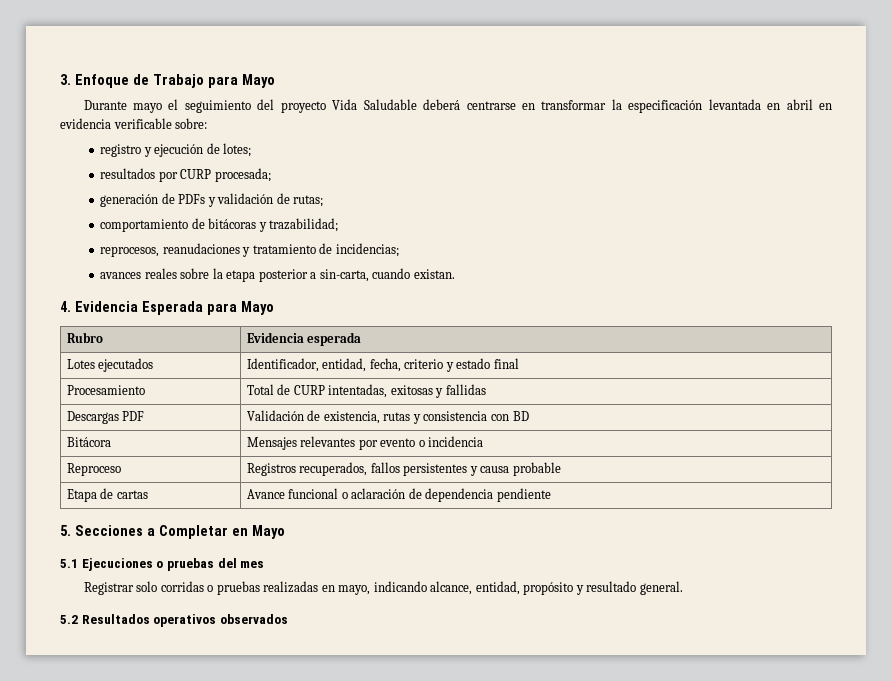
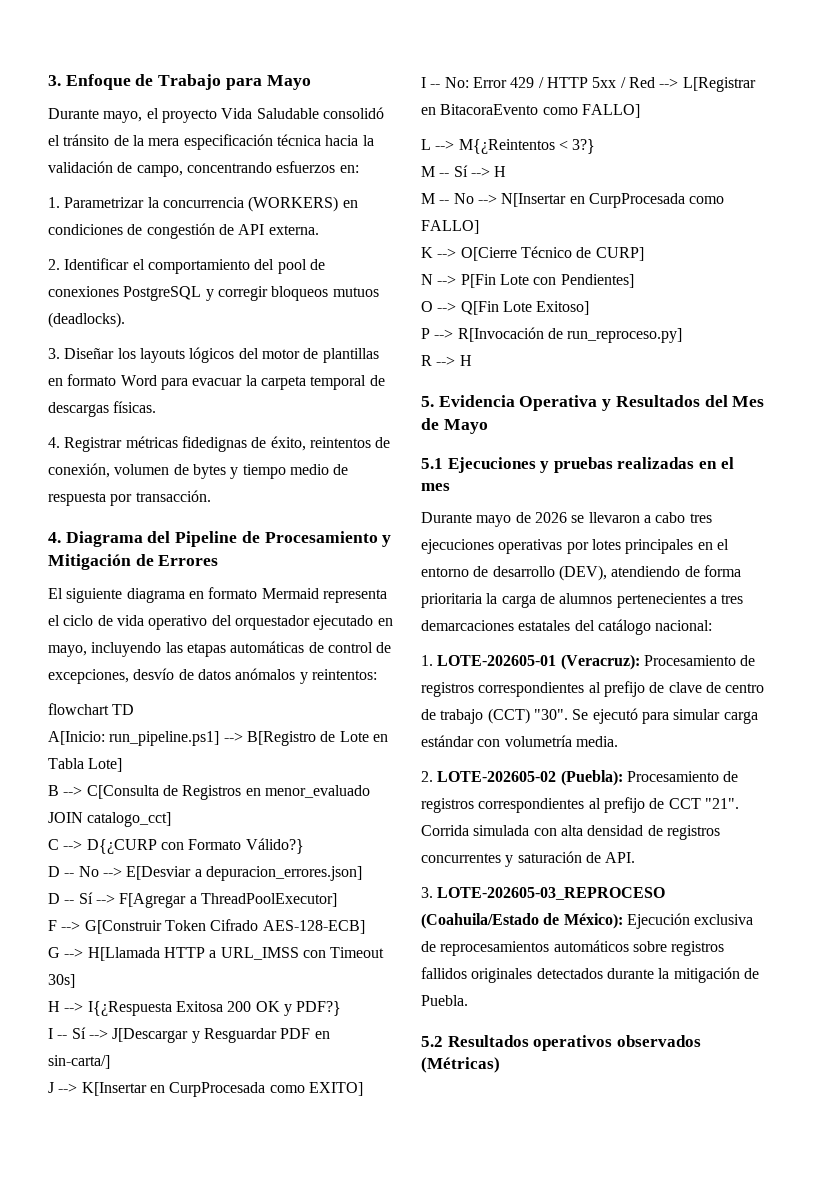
[133,99,833,113] [60,118,208,129] [100,143,252,157] [100,168,271,182] [100,193,324,207] [100,218,339,232] [100,243,399,257] [100,268,455,282] [60,301,274,315] [66,332,103,343] [246,332,362,346] [66,358,154,372] [246,358,519,372] [66,385,145,395] [246,384,486,398] [66,411,145,424] [246,410,529,424] [66,437,111,447] [246,436,484,450] [66,463,121,476] [246,462,561,476] [66,488,148,502] [246,488,551,502] [60,525,285,539] [60,558,265,571] [83,581,683,595] mayo el seguimiento del proyecto Vida Saludable deberá centrarse en transformar la especificación levantada en abril en evidencia verificable sobre: // registro y ejecución de lotes; // resultados por CURP procesada; // generación de PDFs y validación de rutas; // comportamiento de bitácoras y trazabilidad; // reprocesos, reanudaciones y tratamiento de incidencias; // avances reales sobre la etapa posterior a sin-carta, cuando existan. // 4. Evidencia Esperada para Mayo // Rubro | Evidencia esperada // Lotes ejecutados | Identificador, entidad, fecha, criterio y estado final // Procesamiento | Total de CURP intentadas, exitosas y fallidas // Descargas PDF | Validación de existencia, rutas y consistencia con BD // Bitácora | Mensajes relevantes por evento o incidencia // Reproceso | Registros recuperados, fallos persistentes y causa probable // Etapa de cartas | Avance funcional o aclaración de dependencia pendiente // 5. Secciones a Completar en Mayo // 5.1 Ejecuciones o pruebas del mes // Registrar solo corridas o pruebas realizadas en mayo, indicando alcance, entidad, propósito y resultado general. -> [103,107,384,123] [48,134,374,150] [48,161,359,177] [48,196,358,212] [48,223,319,239] [48,258,325,274] [48,286,379,301] [48,312,125,328] [48,347,379,363] [48,374,385,390] [48,401,157,417] [48,436,391,452] [48,463,349,479] [48,490,211,506] [48,531,392,547] [48,554,219,570] [48,587,387,603] [48,615,393,630] [48,641,392,657] [48,668,377,684] [48,703,135,715] [48,731,388,746] [48,758,123,772] [48,785,370,800] [48,812,172,827] [48,838,304,854] [48,866,362,881] [48,892,337,908] [48,919,365,934] [48,947,385,961] [48,974,75,988] [48,1001,342,1016] [48,1027,330,1043] [48,1055,110,1069] [48,1082,363,1097] [421,77,756,92] [421,104,640,118] [421,139,596,154] [421,165,507,177] [421,193,725,208] [421,220,479,234] [421,246,644,261] [421,274,634,288] [421,301,590,315] [421,327,683,343] [421,355,472,366] [421,395,765,411] [421,418,488,434] [421,457,734,473] [421,483,450,491] [421,512,712,527] [421,539,729,554] [421,565,741,581] [421,593,744,608] [421,619,713,635] [421,654,756,670] [421,681,765,697] [421,708,758,724] [421,735,618,747] [421,770,739,786] [421,797,739,813] [421,825,720,840] [421,851,636,867] [421,887,666,900] [421,913,754,929] [421,940,725,956] [421,967,759,983] [421,995,468,1006] mayo, el proyecto Vida Saludable consolidó el tránsito de la mera especificación técnica hacia la validación de campo, concentrando esfuerzos en: // 1. Parametrizar la concurrencia (WORKERS) en condiciones de congestión de API externa. // 2. Identificar el comportamiento del pool de conexiones PostgreSQL y corregir bloqueos mutuos (deadlocks). // 3. Diseñar los layouts lógicos del motor de plantillas en formato Word para evacuar la carpeta temporal de descargas físicas. // 4. Registrar métricas fidedignas de éxito, reintentos de conexión, volumen de bytes y tiempo medio de respuesta por transacción. // 4. Diagrama del Pipeline de Procesamiento y Mitigación de Errores // El siguiente diagrama en formato Mermaid representa el ciclo de vida operativo del orquestador ejecutado en mayo, incluyendo las etapas automáticas de control de excepciones, desvío de datos anómalos y reintentos: // flowchart TD // A[Inicio: run_pipeline.ps1] --> B[Registro de Lote en Tabla Lote] // B --> C[Consulta de Registros en menor_evaluado JOIN catalogo_cct] // C --> D{¿CURP con Formato Válido?} // D -- No --> E[Desviar a depuracion_errores.json] // D -- Sí --> F[Agregar a ThreadPoolExecutor] // F --> G[Construir Token Cifrado AES-128-ECB] // G --> H[Llamada HTTP a URL_IMSS con Timeout 30s] // H --> I{¿Respuesta Exitosa 200 OK y PDF?} // I -- Sí --> J[Descargar y Resguardar PDF en sin-carta/] // J --> K[Insertar en CurpProcesada como EXITO] // I -- No: Error 429 / HTTP 5xx / Red --> L[Registrar en BitacoraEvento como FALLO] // L --> M{¿Reintentos < 3?} // M -- Sí --> H // M -- No --> N[Insertar en CurpProcesada como FALLO] // K --> O[Cierre Técnico de CURP] // N --> P[Fin Lote con Pendientes] // O --> Q[Fin Lote Exitoso] // P --> R[Invocación de run_reproceso.py] // R --> H // 5. Evidencia Operativa y Resultados del Mes de Mayo // 5.1 Ejecuciones y pruebas realizadas en el mes // Durante mayo de 2026 se llevaron a cabo tres ejecuciones operativas por lotes principales en el entorno de desarrollo (DEV), atendiendo de forma prioritaria la carga de alumnos pertenecientes a tres demarcaciones estatales del catálogo nacional: // 1. LOTE-202605-01 (Veracruz): Procesamiento de registros correspondientes al prefijo de clave de centro de trabajo (CCT) "30". Se ejecutó para simular carga estándar con volumetría media. // 2. LOTE-202605-02 (Puebla): Procesamiento de registros correspondientes al prefijo de CCT "21". Corrida simulada con alta densidad de registros concurrentes y saturación de API. // 3. LOTE-202605-03_REPROCESO (Coahuila/Estado de México): Ejecución exclusiva de reprocesamientos automáticos sobre registros fallidos originales detectados durante la mitigación de Puebla.
(288, 619) none -> [421,1057,500,1073] (Métricas)

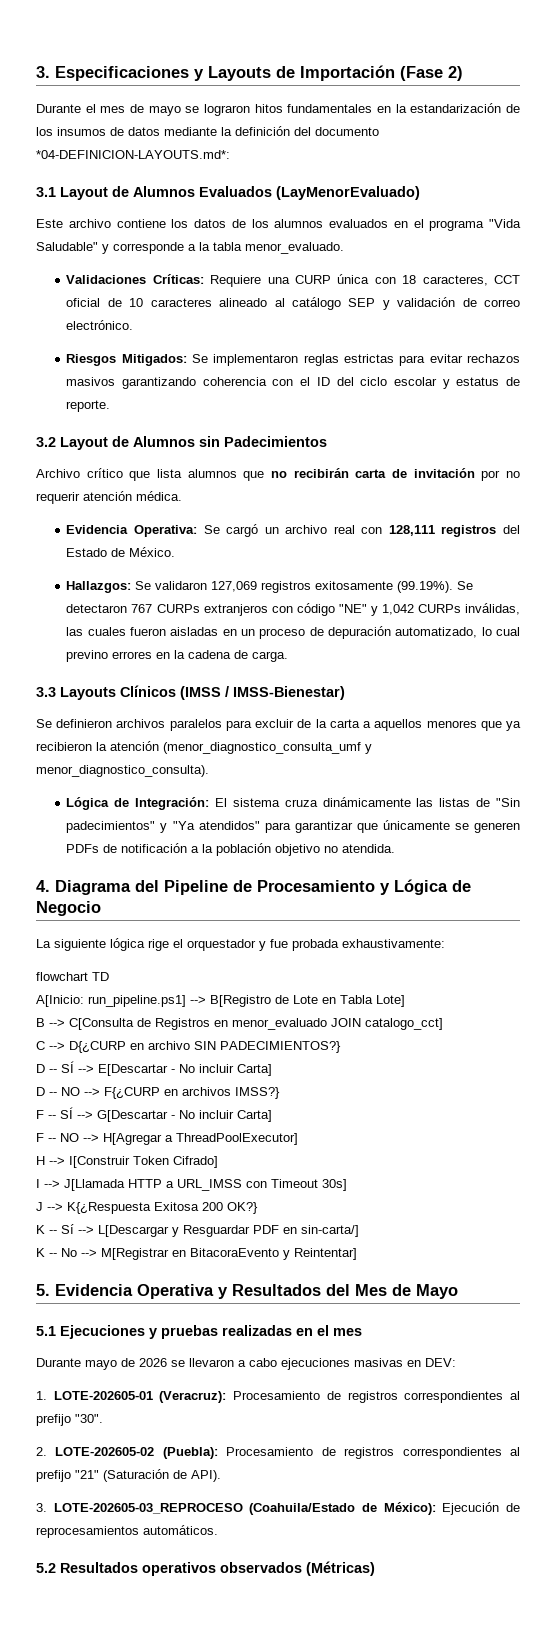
[48,74,311,90] [48,107,384,123] [48,134,374,150] [48,161,359,177] [48,196,358,212] [48,223,319,239] [48,258,325,274] [48,286,379,301] [48,312,125,328] [48,347,379,363] [48,374,385,390] [48,401,157,417] [48,436,391,452] [48,463,349,479] [48,490,211,506] 3. Enfoque de Trabajo para Mayo // Durante mayo, el proyecto Vida Saludable consolidó el tránsito de la mera especificación técnica hacia la validación de campo, concentrando esfuerzos en: // 1. Parametrizar la concurrencia (WORKERS) en condiciones de congestión de API externa. // 2. Identificar el comportamiento del pool de conexiones PostgreSQL y corregir bloqueos mutuos (deadlocks). // 3. Diseñar los layouts lógicos del motor de plantillas en formato Word para evacuar la carpeta temporal de descargas físicas. // 4. Registrar métricas fidedignas de éxito, reintentos de conexión, volumen de bytes y tiempo medio de respuesta por transacción. -> [36,65,463,81] [36,103,520,116] [36,126,379,136] [36,150,230,159] [36,186,420,200] [36,219,521,231] [36,242,344,254] [66,274,520,287] [66,297,520,310] [66,320,134,330] [66,354,520,366] [66,377,520,389] [66,400,111,412] [36,436,327,450] [36,468,520,481] [36,491,182,504] [66,524,520,537] [66,547,176,557] [66,581,474,593] [66,603,520,616] [66,626,520,639] [66,650,289,662] [36,685,345,700] [36,719,521,731] [36,741,372,754] [36,765,209,777] [66,797,520,810] [66,820,520,833] [66,843,396,856] 3. Especificaciones y Layouts de Importación (Fase 2) // Durante el mes de mayo se lograron hitos fundamentales en la estandarización de los insumos de datos mediante la definición del documento *04-DEFINICION-LAYOUTS.md*: // 3.1 Layout de Alumnos Evaluados (LayMenorEvaluado) // Este archivo contiene los datos de los alumnos evaluados en el programa "Vida Saludable" y corresponde a la tabla menor_evaluado. // Validaciones Críticas: Requiere una CURP única con 18 caracteres, CCT oficial de 10 caracteres alineado al catálogo SEP y validación de correo electrónico. // Riesgos Mitigados: Se implementaron reglas estrictas para evitar rechazos masivos garantizando coherencia con el ID del ciclo escolar y estatus de reporte. // 3.2 Layout de Alumnos sin Padecimientos // Archivo crítico que lista alumnos que no recibirán carta de invitación por no requerir atención médica. // Evidencia Operativa: Se cargó un archivo real con 128,111 registros del Estado de México. // Hallazgos: Se validaron 127,069 registros exitosamente (99.19%). Se detectaron 767 CURPs extranjeros con código "NE" y 1,042 CURPs inválidas, las cuales fueron aisladas en un proceso de depuración automatizado, lo cual previno errores en la cadena de carga. // 3.3 Layouts Clínicos (IMSS / IMSS-Bienestar) // Se definieron archivos paralelos para excluir de la carta a aquellos menores que ya recibieron la atención (menor_diagnostico_consulta_umf y menor_diagnostico_consulta). // Lógica de Integración: El sistema cruza dinámicamente las listas de "Sin padecimientos" y "Ya atendidos" para garantizar que únicamente se generen PDFs de notificación a la población objetivo no atendida.
[48,554,219,570] [48,587,387,603] [48,615,393,630] [48,641,392,657] [48,668,377,684] Mitigación de Errores // El siguiente diagrama en formato Mermaid representa el ciclo de vida operativo del orquestador ejecutado en mayo, incluyendo las etapas automáticas de control de excepciones, desvío de datos anómalos y reintentos: -> [394,879,471,895] [36,901,101,916] [36,938,445,951] Lógica de Negocio // La siguiente lógica rige el orquestador y fue probada exhaustivamente:
[160,838,304,854] [48,866,362,881] [48,892,337,908] [48,919,365,934] [48,947,160,961] con Formato Válido?} // D -- No --> E[Desviar a depuracion_errores.json] // D -- Sí --> F[Agregar a ThreadPoolExecutor] // F --> G[Construir Token Cifrado AES-128-ECB] // G --> H[Llamada -> [130,1041,341,1053] [36,1061,272,1076] [36,1087,280,1099] [36,1107,272,1122] [36,1133,298,1145] [36,1156,218,1168] [36,1179,125,1191] en archivo SIN PADECIMIENTOS?} // D -- SÍ --> E[Descartar - No incluir Carta] // D -- NO --> F{¿CURP en archivos IMSS?} // F -- SÍ --> G[Descartar - No incluir Carta] // F -- NO --> H[Agregar a ThreadPoolExecutor] // H --> I[Construir Token Cifrado] // I --> J[Llamada
[48,1001,342,1016] [48,1027,189,1043] H --> I{¿Respuesta Exitosa 200 OK y PDF?} // I -- Sí --> J[Descargar -> [36,1202,258,1214] [36,1224,169,1237] J --> K{¿Respuesta Exitosa 200 OK?} // K -- Sí --> L[Descargar
[48,1082,363,1097] [421,77,756,92] [421,104,640,118] [421,139,596,154] [421,165,507,177] [421,193,725,208] [421,220,479,234] [421,246,644,261] [421,274,634,288] [421,301,590,315] [421,327,683,343] [421,355,472,366] J --> K[Insertar en CurpProcesada como EXITO] // I -- No: Error 429 / HTTP 5xx / Red --> L[Registrar en BitacoraEvento como FALLO] // L --> M{¿Reintentos < 3?} // M -- Sí --> H // M -- No --> N[Insertar en CurpProcesada como FALLO] // K --> O[Cierre Técnico de CURP] // N --> P[Fin Lote con Pendientes] // O --> Q[Fin Lote Exitoso] // P --> R[Invocación de run_reproceso.py] // R --> H -> [36,1248,357,1260] K -- No --> M[Registrar en BitacoraEvento y Reintentar]
[689,513,712,523] [421,539,729,554] [421,565,741,581] [421,593,744,608] [421,619,713,635] tres ejecuciones operativas por lotes principales en el entorno de desarrollo (DEV), atendiendo de forma prioritaria la carga de alumnos pertenecientes a tres demarcaciones estatales del catálogo nacional: -> [281,1358,456,1370] ejecuciones masivas en DEV:
[649,682,765,693] [421,708,758,724] [421,735,618,747] de clave de centro de trabajo (CCT) "30". Se ejecutó para simular carga estándar con volumetría media. -> [75,1414,103,1423] "30".
[649,798,739,809] [421,825,720,840] [421,851,636,867] de CCT "21". Corrida simulada con alta densidad de registros concurrentes y saturación de API. -> [75,1469,221,1482] "21" (Saturación de API).
[694,914,754,925] exclusiva -> (500, 1508) none
[553,940,725,956] [421,967,759,983] [421,995,468,1006] automáticos sobre registros fallidos originales detectados durante la mitigación de Puebla. -> [143,1525,218,1535] automáticos.

